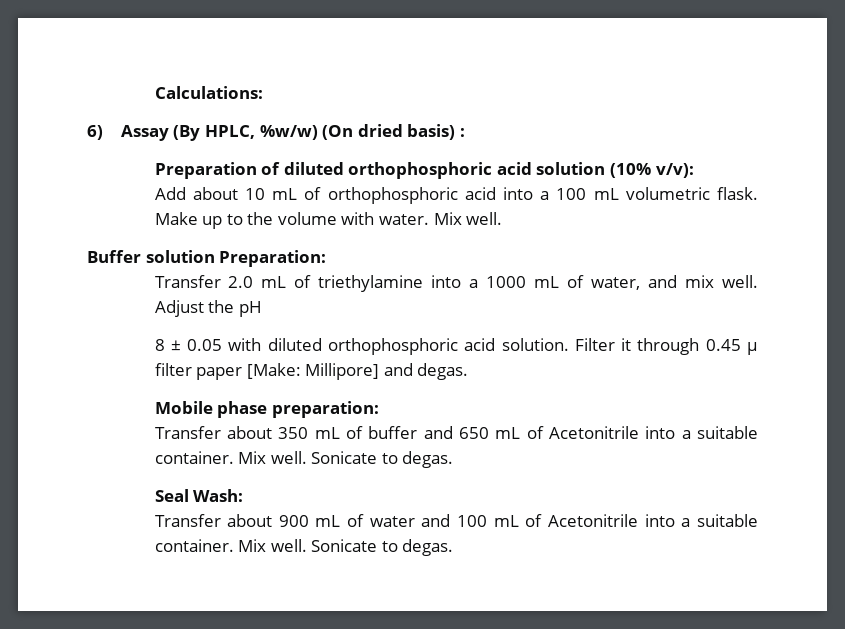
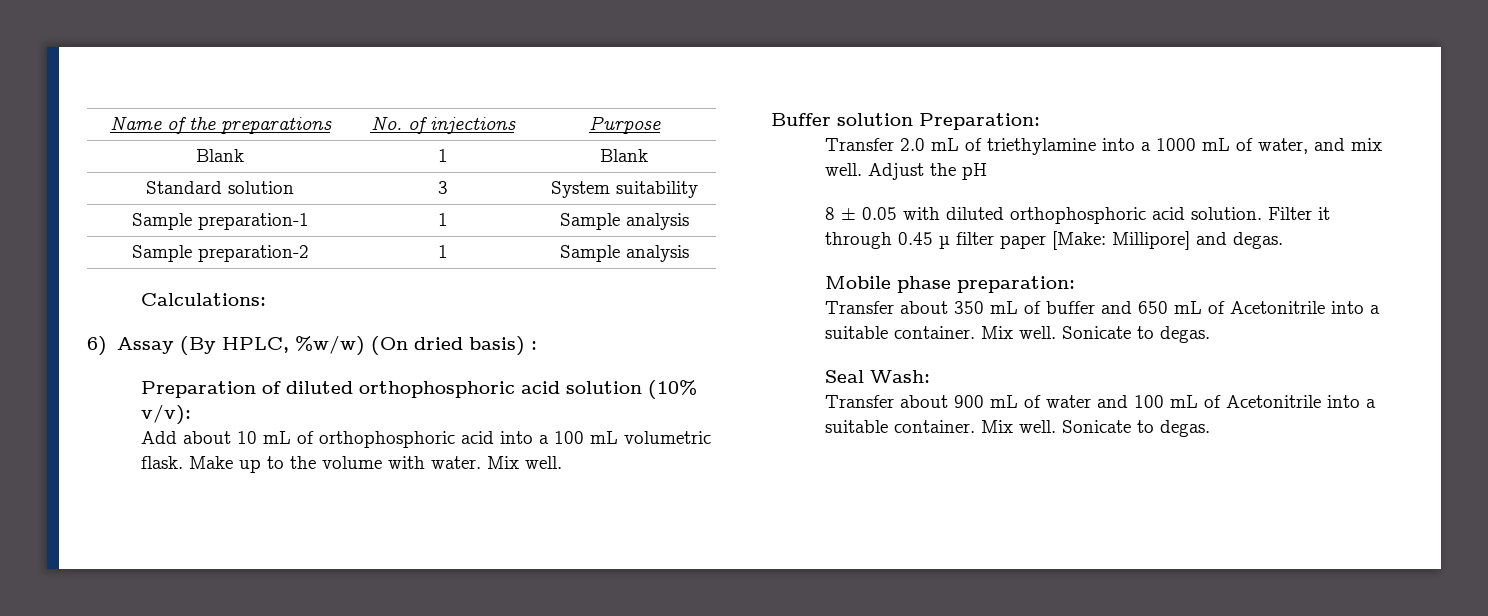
(154, 92) none -> [109,116,332,134] [370,116,516,134] [588,116,661,134] [196,149,244,162] [437,149,448,162] [600,149,648,162] [146,181,294,194] [437,181,448,194] [550,181,698,198] [131,213,309,230] [437,213,448,226] [559,213,689,230] [131,245,309,262] [437,245,448,258] [559,245,689,262] Name of the preparations | No. of injections | Purpose // Blank | 1 | Blank // Standard solution | 3 | System suitability // Sample preparation-1 | 1 | Sample analysis // Sample preparation-2 | 1 | Sample analysis //

